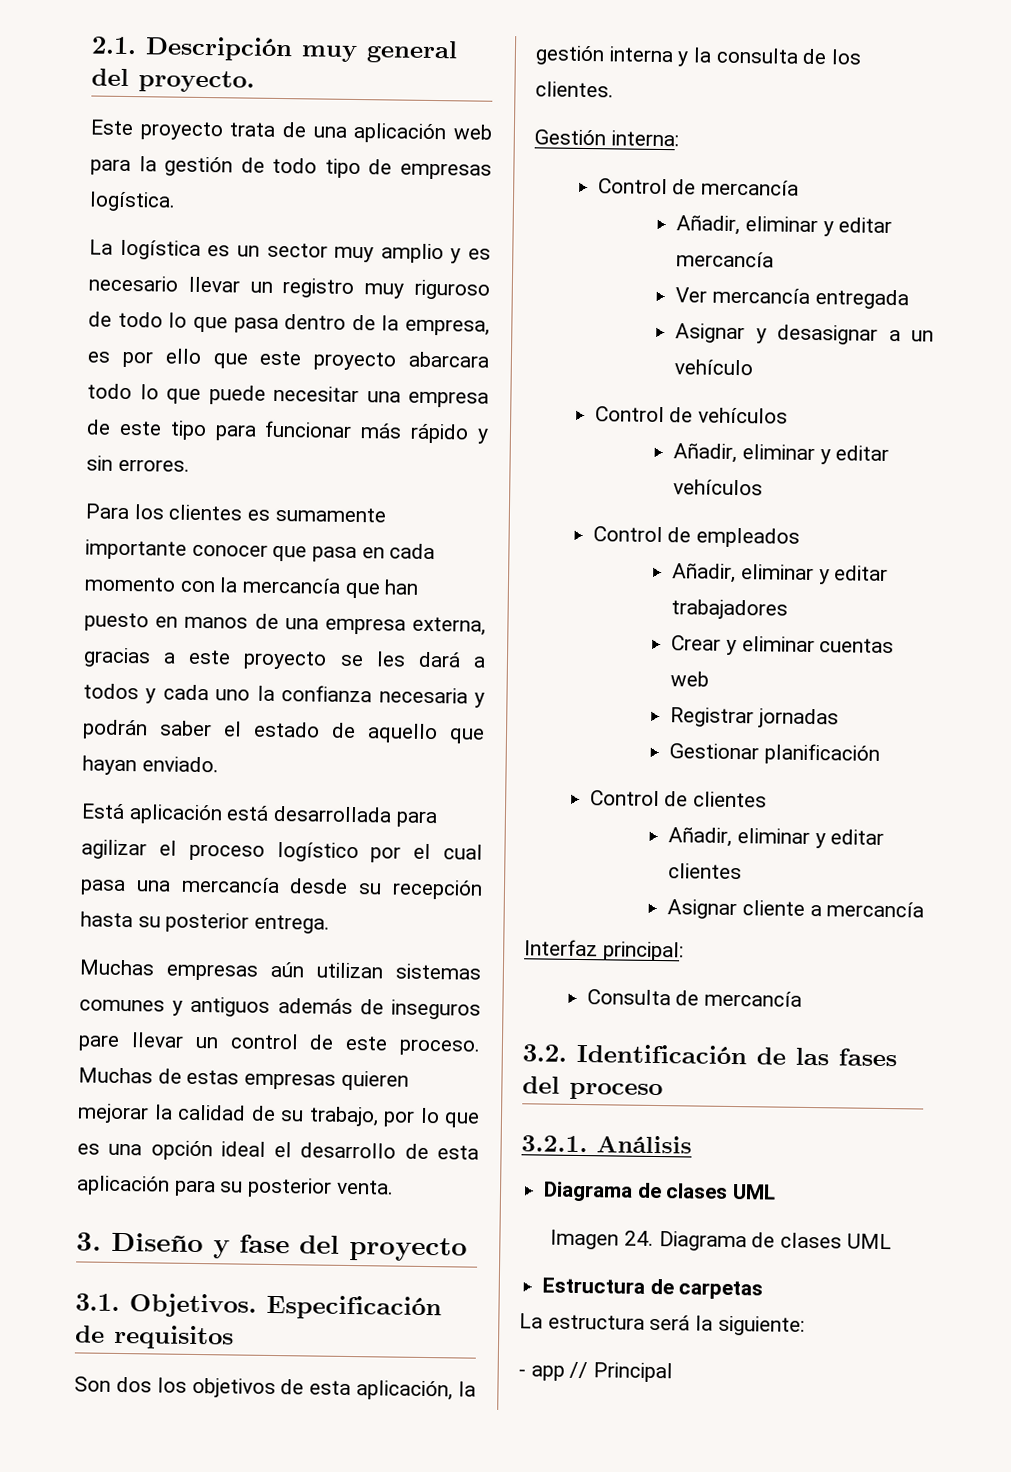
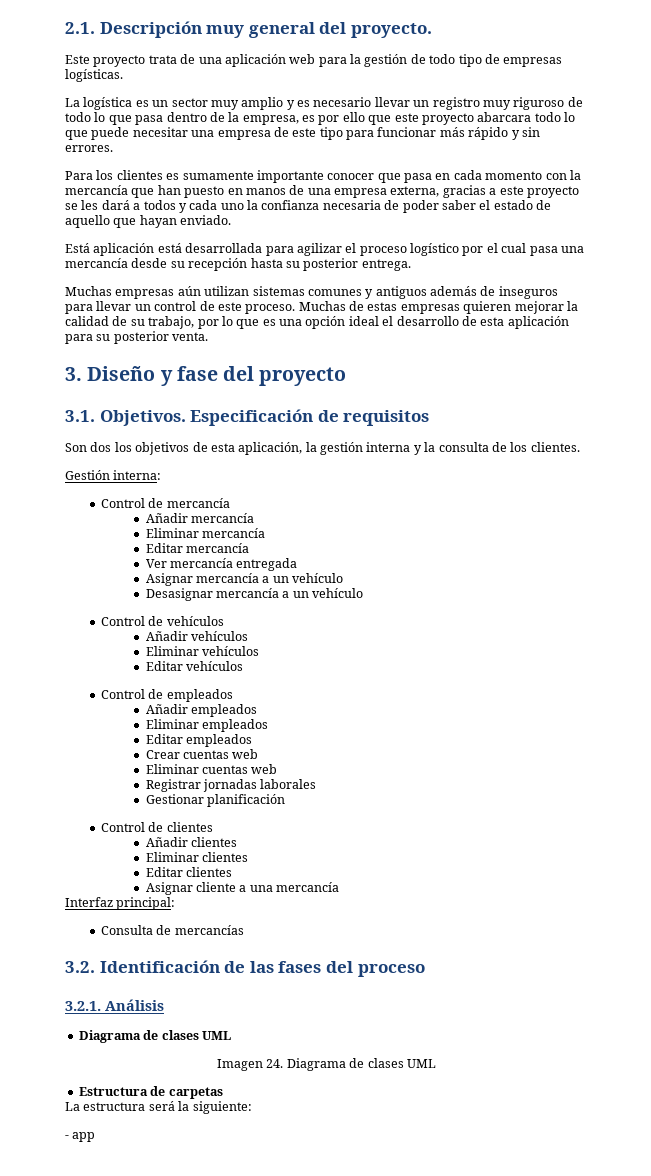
[89,191,176,212] logística. -> [65,69,123,82] logísticas.
[474,692,485,708] [82,719,148,740] y podrán -> [384,200,439,213] de poder
[78,1034,120,1051] pare -> [65,304,93,314] para
[676,215,893,237] Añadir, eliminar y editar -> [145,513,254,523] [145,528,265,538] [145,543,183,553] Añadir mercancía // Eliminar mercancía // Editar
[755,324,879,345] y desasignar -> [195,573,343,583] [145,588,279,601] mercancía a un vehículo // Desasignar mercancía
[673,443,890,465] Añadir, eliminar y editar -> [145,631,248,641] [145,646,259,656] [145,661,183,671] Añadir vehículos // Eliminar vehículos // Editar
[672,563,889,585] [671,599,789,620] [671,635,815,656] Añadir, eliminar y editar trabajadores // Crear y eliminar -> [145,704,257,717] [145,719,268,732] [145,734,252,747] [145,749,259,759] [145,764,199,774] Añadir empleados // Eliminar empleados // Editar empleados // Crear cuentas web // Eliminar
(840, 718) none -> [260,779,317,789] laborales
[668,827,885,849] Añadir, eliminar y editar -> [145,837,237,847] [145,852,248,862] [145,867,183,877] Añadir clientes // Eliminar clientes // Editar
(822, 910) none -> [249,885,273,892] una
[703,990,802,1007] mercancía -> [174,925,244,935] mercancías
[569,1361,674,1383] // Principal -> (96, 1137) none

